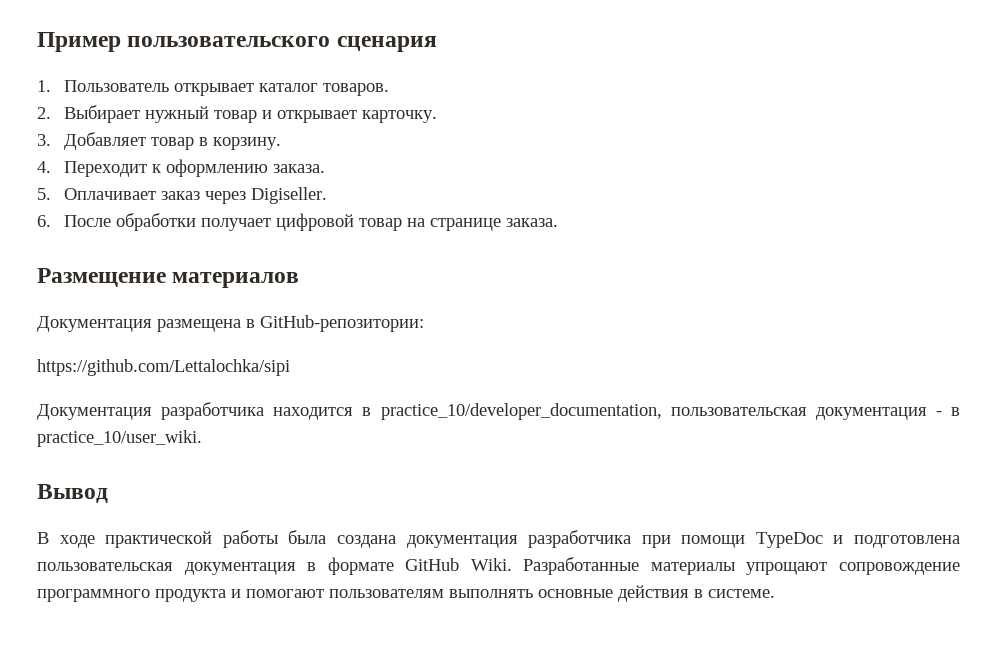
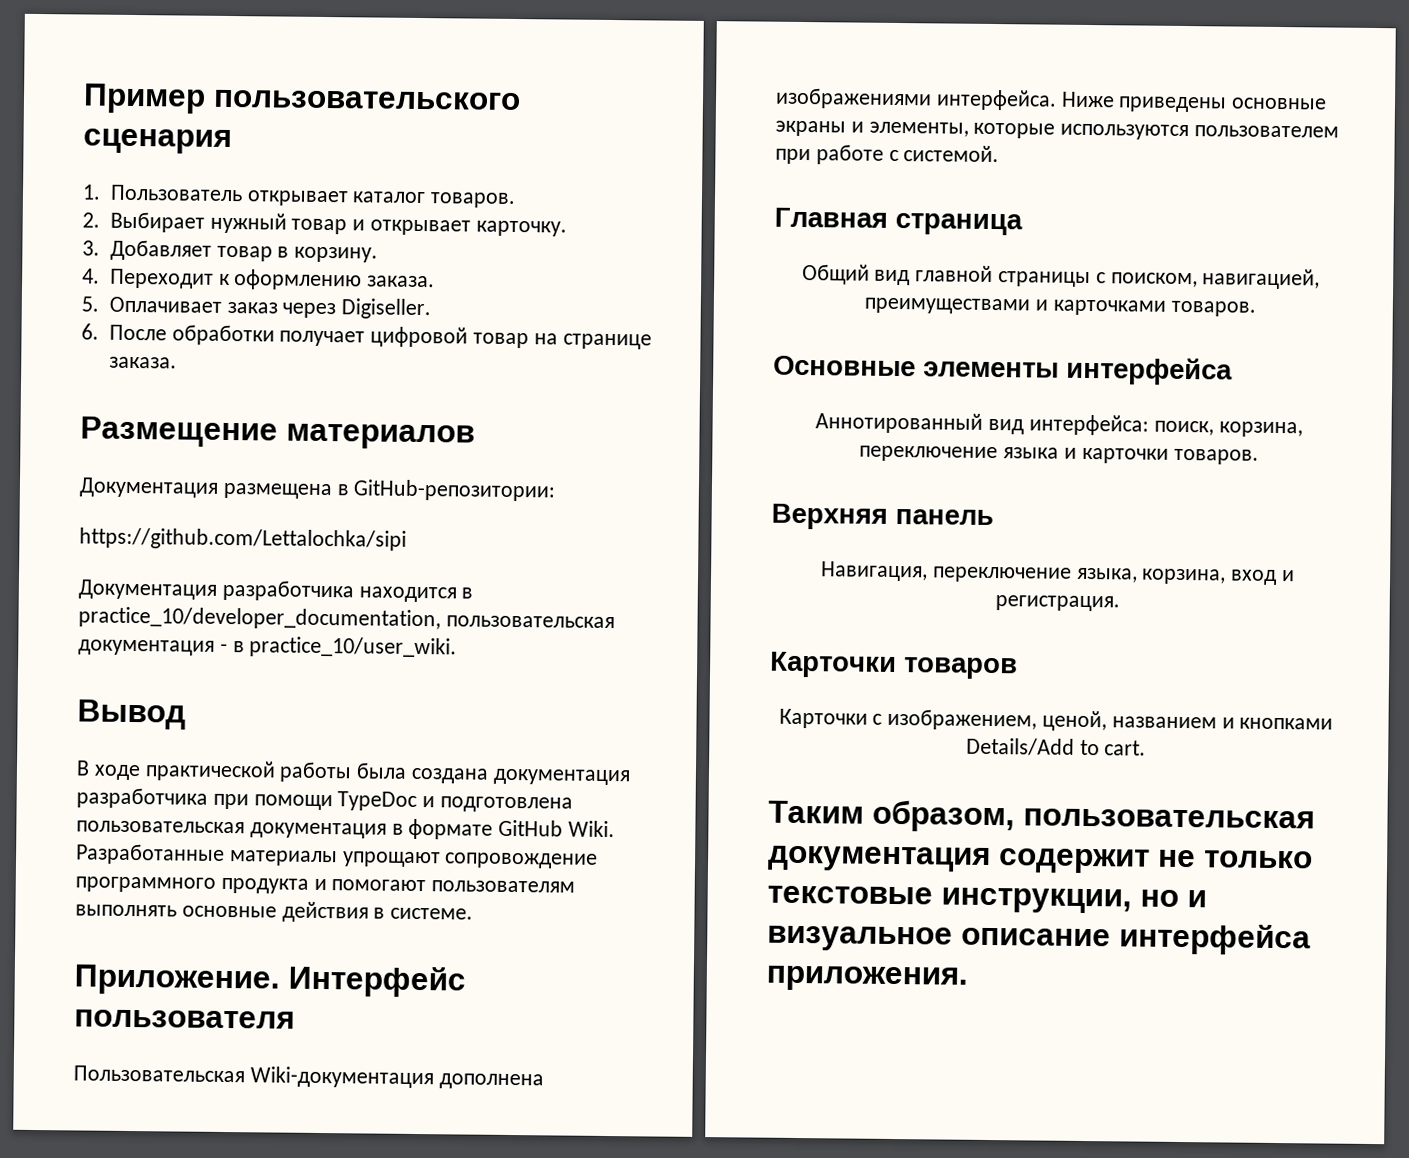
(775, 593) none -> [74,964,466,998] [74,1009,295,1029] [73,1065,544,1090] [775,87,1328,113] [775,120,1340,141] [775,144,1000,165] [774,207,1023,236] [801,263,1321,290] [864,297,1256,317] [773,355,1233,386] [815,412,1303,438] [859,445,1259,465] [771,503,994,530] [819,561,1296,585] [994,595,1120,612] [769,651,1018,680] [778,708,1334,732] [965,737,1147,756] [768,799,1315,833] [767,845,1313,874] [767,885,1207,914] [767,923,1311,956] [766,965,968,992] // Приложение. Интерфейс пользователя // Пользовательская Wiki-документация дополнена изображениями интерфейса. Ниже приведены основные экраны и элементы, которые используются пользователем при работе с системой. // Главная страница // Общий вид главной страницы с поиском, навигацией, преимуществами и карточками товаров. // Основные элементы интерфейса // Аннотированный вид интерфейса: поиск, корзина, переключение языка и карточки товаров. // Верхняя панель // Навигация, переключение языка, корзина, вход и регистрация. // Карточки товаров // Карточки с изображением, ценой, названием и кнопками Details/Add to cart. // Таким образом, пользовательская документация содержит не только текстовые инструкции, но и визуальное описание интерфейса приложения.

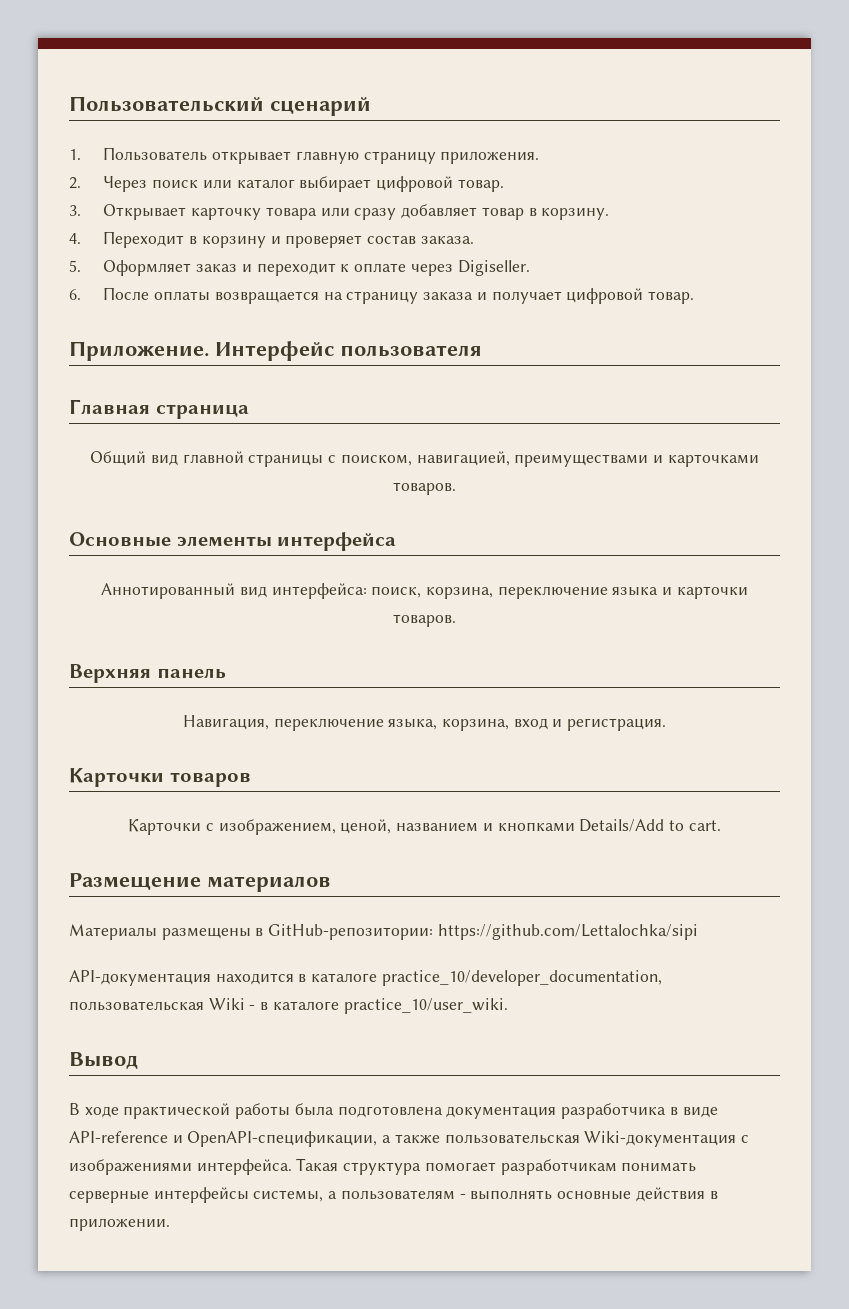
[83,83,521,114] [83,128,232,155] Пример пользовательского сценария -> [69,96,371,116] Пользовательский сценарий
[352,191,517,209] [82,211,567,237] [82,239,212,261] каталог товаров. // 2. Выбирает нужный товар и открывает карточку. // 3. Добавляет -> [295,151,540,164] [69,176,504,192] [69,204,478,220] главную страницу приложения. // 2. Через поиск или каталог выбирает цифровой товар. // 3. Открывает карточку товара или сразу добавляет
[218,269,436,291] [81,296,432,320] [81,323,652,350] [108,356,177,369] [80,416,475,450] [79,477,557,502] [79,527,407,551] [78,579,474,603] [78,606,615,631] [78,636,458,659] [77,699,186,730] [76,760,630,786] [76,787,574,813] [76,818,616,840] [75,843,599,869] [75,876,576,894] [75,901,474,923] [74,964,466,998] [74,1009,295,1029] [73,1065,544,1090] [775,87,1328,113] [775,120,1340,141] [775,144,1000,165] к оформлению заказа. // 5. Оплачивает заказ через Digiseller. // 6. После обработки получает цифровой товар на странице заказа. // Размещение материалов // Документация размещена в GitHub-репозитории: // https://github.com/Lettalochka/sipi // Документация разработчика находится в practice_10/developer_documentation, пользовательская документация - в practice_10/user_wiki. // Вывод // В ходе практической работы была создана документация разработчика при помощи TypeDoc и подготовлена пользовательская документация в формате GitHub Wiki. Разработанные материалы упрощают сопровождение программного продукта и помогают пользователям выполнять основные действия в системе. // Приложение. Интерфейс пользователя // Пользовательская Wiki-документация дополнена изображениями интерфейса. Ниже приведены основные экраны и элементы, которые используются пользователем при работе с системой. -> [189,235,474,248] [69,260,530,276] [69,287,694,304] [69,341,482,361] в корзину и проверяет состав заказа. // 5. Оформляет заказ и переходит к оплате через Digiseller. // 6. После оплаты возвращается на страницу заказа и получает цифровой товар. // Приложение. Интерфейс пользователя
[768,799,1315,833] [767,845,1313,874] [767,885,1207,914] [767,923,1311,956] [766,965,968,992] Таким образом, пользовательская документация содержит не только текстовые инструкции, но и визуальное описание интерфейса приложения. -> [69,873,331,892] [69,924,698,940] [69,970,662,986] [69,998,508,1014] [69,1052,138,1069] [69,1103,718,1119] [69,1131,750,1147] [69,1158,697,1175] [69,1187,718,1203] [69,1218,170,1231] Размещение материалов // Материалы размещены в GitHub-репозитории: https://github.com/Lettalochka/sipi // API-документация находится в каталоге practice_10/developer_documentation, пользовательская Wiki - в каталоге practice_10/user_wiki. // Вывод // В ходе практической работы была подготовлена документация разработчика в виде API-reference и OpenAPI-спецификации, а также пользовательская Wiki-документация с изображениями интерфейса. Такая структура помогает разработчикам понимать серверные интерфейсы системы, а пользователям - выполнять основные действия в приложении.

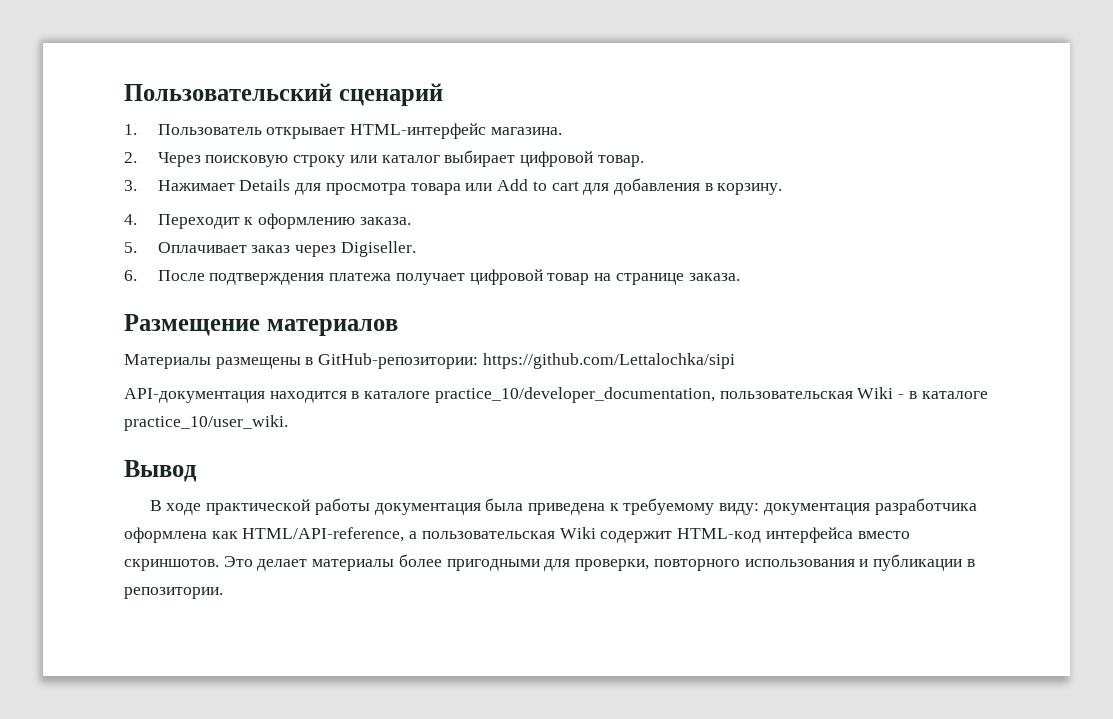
[295,151,540,164] главную страницу приложения. -> [350,123,562,139] HTML-интерфейс магазина.
[152,179,199,188] поиск -> [205,155,346,167] поисковую строку
[103,204,610,220] [69,231,474,248] [69,260,530,276] [69,287,694,304] [69,341,482,361] [69,399,249,419] [90,451,759,467] [393,482,456,495] [69,532,397,551] [101,583,748,599] [393,614,456,627] [69,664,226,683] [182,715,667,731] [69,768,251,787] [128,819,721,835] Открывает карточку товара или сразу добавляет товар в корзину. // 4. Переходит в корзину и проверяет состав заказа. // 5. Оформляет заказ и переходит к оплате через Digiseller. // 6. После оплаты возвращается на страницу заказа и получает цифровой товар. // Приложение. Интерфейс пользователя // Главная страница // Общий вид главной страницы с поиском, навигацией, преимуществами и карточками товаров. // Основные элементы интерфейса // Аннотированный вид интерфейса: поиск, корзина, переключение языка и карточки товаров. // Верхняя панель // Навигация, переключение языка, корзина, вход и регистрация. // Карточки товаров // Карточки с изображением, ценой, названием и кнопками Details/Add to cart. -> [157,178,783,195] [124,213,411,229] [124,241,416,257] [124,269,740,285] Нажимает Details для просмотра товара или Add to cart для добавления в корзину. // 4. Переходит к оформлению заказа. // 5. Оплачивает заказ через Digiseller. // 6. После подтверждения платежа получает цифровой товар на странице заказа.
[294,1103,718,1119] [69,1131,750,1147] [69,1158,697,1175] [69,1187,718,1203] [69,1218,170,1231] была подготовлена документация разработчика в виде API-reference и OpenAPI-спецификации, а также пользовательская Wiki-документация с изображениями интерфейса. Такая структура помогает разработчикам понимать серверные интерфейсы системы, а пользователям - выполнять основные действия в приложении. -> [374,498,977,515] [124,527,910,543] [124,554,975,571] [124,587,223,599] документация была приведена к требуемому виду: документация разработчика оформлена как HTML/API-reference, а пользовательская Wiki содержит HTML-код интерфейса вместо скриншотов. Это делает материалы более пригодными для проверки, повторного использования и публикации в репозитории.

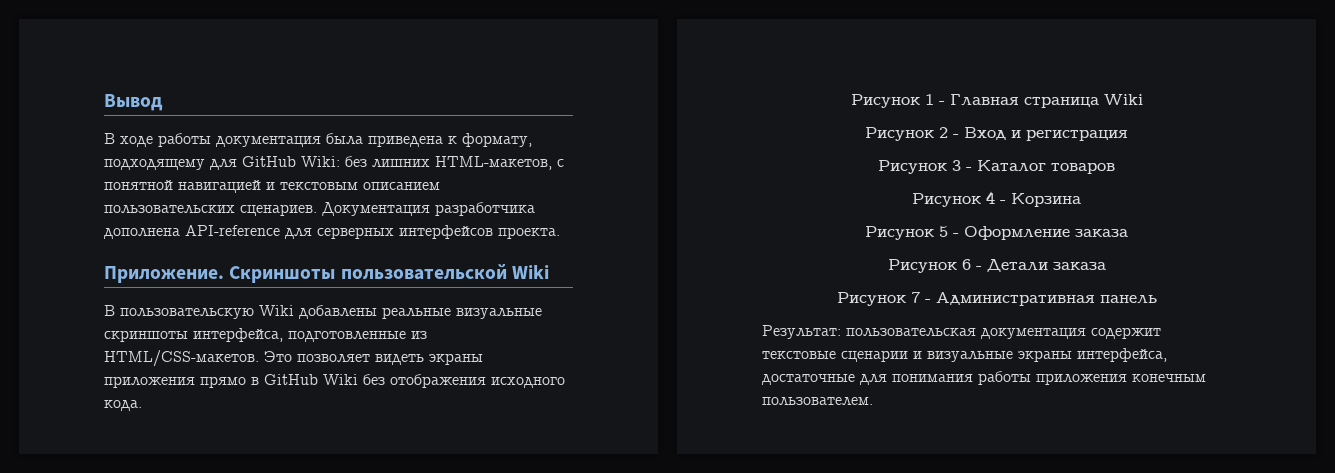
[124,83,443,106] [124,123,562,139] [124,150,644,167] [124,178,783,195] [124,213,411,229] [124,241,416,257] [124,269,740,285] [124,314,398,336] [124,353,735,369] [124,387,988,403] [124,415,288,431] Пользовательский сценарий // 1. Пользователь открывает HTML-интерфейс магазина. // 2. Через поисковую строку или каталог выбирает цифровой товар. // 3. Нажимает Details для просмотра товара или Add to cart для добавления в корзину. // 4. Переходит к оформлению заказа. // 5. Оплачивает заказ через Digiseller. // 6. После подтверждения платежа получает цифровой товар на странице заказа. // Размещение материалов // Материалы размещены в GitHub-репозитории: https://github.com/Lettalochka/sipi // API-документация находится в каталоге practice_10/developer_documentation, пользовательская Wiki - в каталоге practice_10/user_wiki. // -> (104, 102) none
[206,499,311,515] практической -> (153, 141) none
[623,498,977,515] [124,527,910,543] [124,554,975,571] [124,587,223,599] требуемому виду: документация разработчика оформлена как HTML/API-reference, а пользовательская Wiki содержит HTML-код интерфейса вместо скриншотов. Это делает материалы более пригодными для проверки, повторного использования и публикации в репозитории. -> [462,133,532,147] [104,156,564,170] [104,180,440,193] [104,202,535,216] [104,225,560,239] [104,264,549,283] [104,305,542,319] [104,328,427,342] [104,350,483,367] [104,374,565,388] [104,400,142,411] [850,94,1143,108] [865,127,1128,141] [878,160,1115,174] [912,191,1081,207] [865,226,1128,240] [887,259,1106,273] [836,292,1157,306] [762,325,1161,339] [762,348,1167,362] [762,371,1206,385] [762,397,873,406] формату, подходящему для GitHub Wiki: без лишних HTML-макетов, с понятной навигацией и текстовым описанием пользовательских сценариев. Документация разработчика дополнена API-reference для серверных интерфейсов проекта. // Приложение. Скриншоты пользовательской Wiki // В пользовательскую Wiki добавлены реальные визуальные скриншоты интерфейса, подготовленные из HTML/CSS-макетов. Это позволяет видеть экраны приложения прямо в GitHub Wiki без отображения исходного кода. // Рисунок 1 - Главная страница Wiki // Рисунок 2 - Вход и регистрация // Рисунок 3 - Каталог товаров // Рисунок 4 - Корзина // Рисунок 5 - Оформление заказа // Рисунок 6 - Детали заказа // Рисунок 7 - Административная панель // Результат: пользовательская документация содержит текстовые сценарии и визуальные экраны интерфейса, достаточные для понимания работы приложения конечным пользователем.

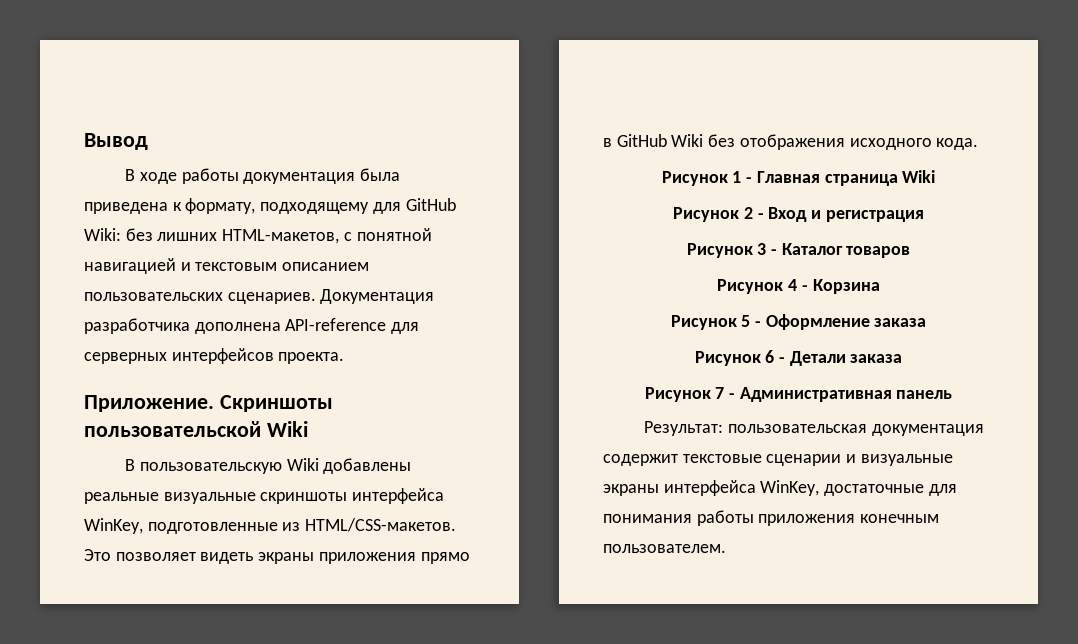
[193,328,283,342] интерфейса, -> [352,488,445,504] [84,518,143,534] интерфейса WinKey,
[1077,348,1167,362] интерфейса, -> [663,480,820,496] интерфейса WinKey,

